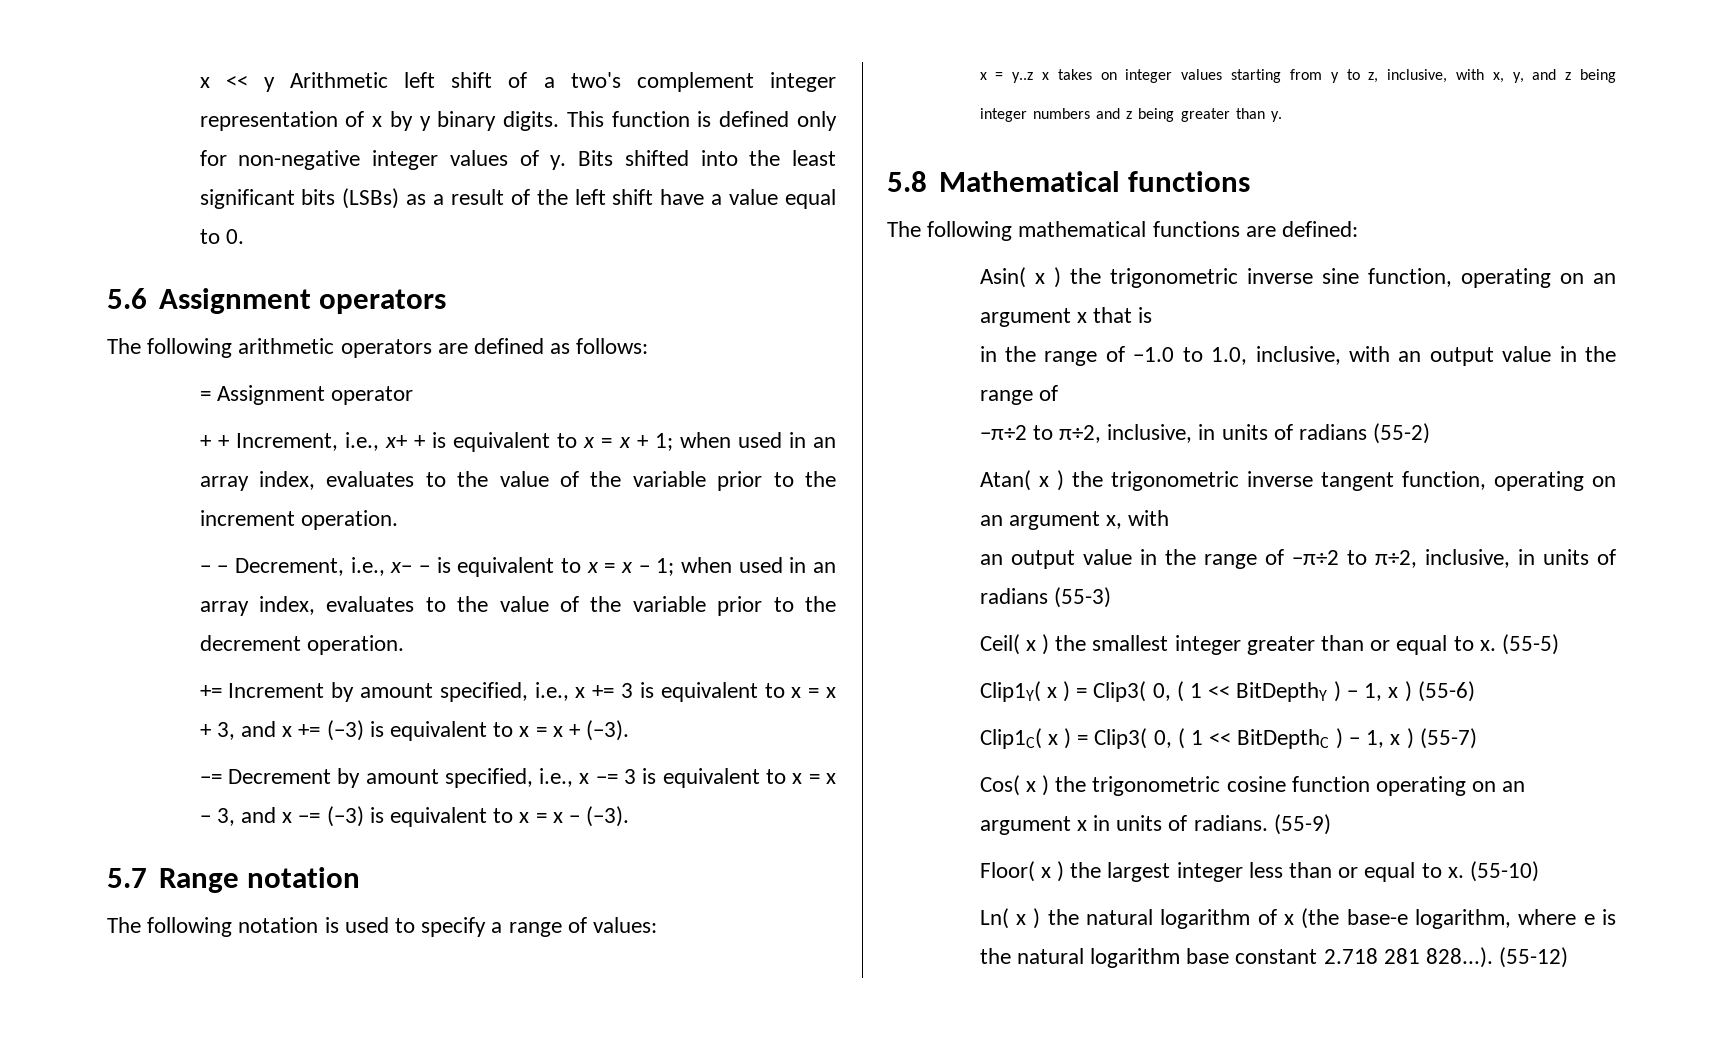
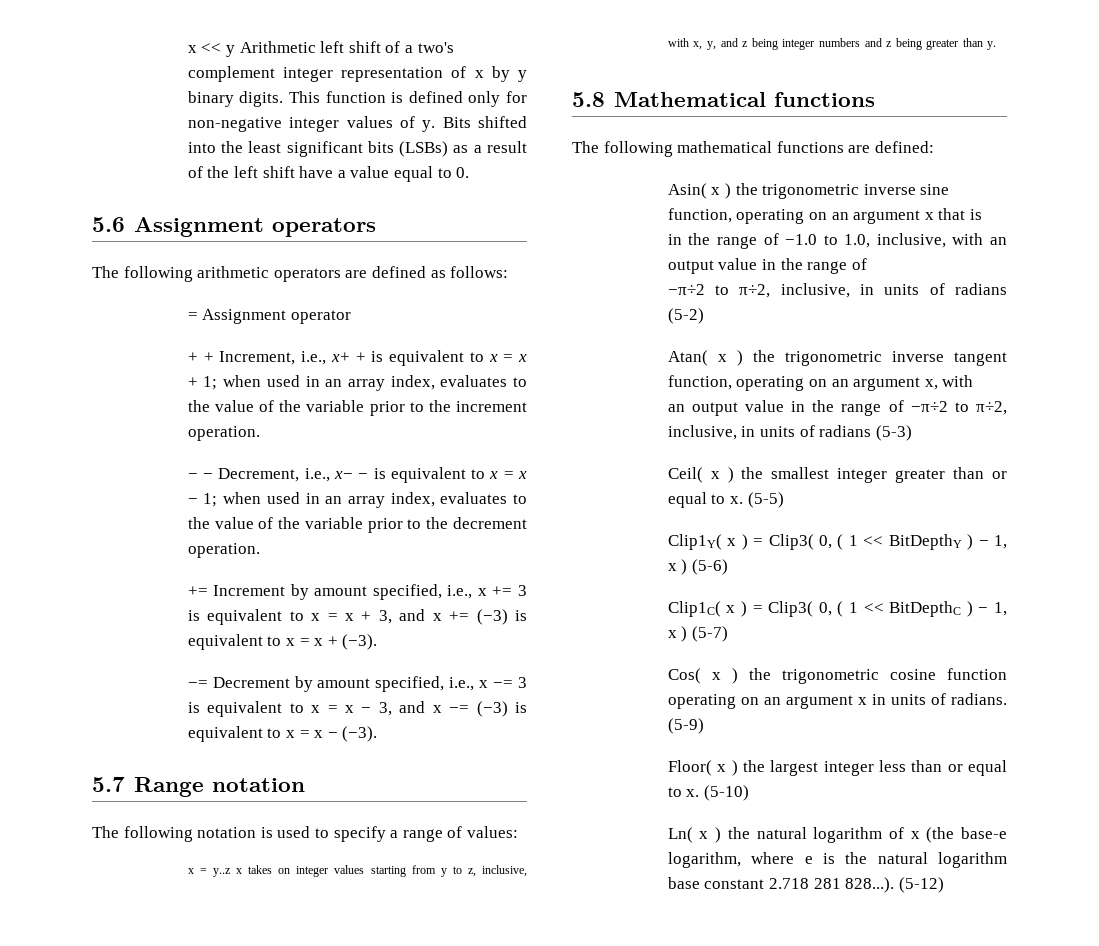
[1373,423,1431,444] (55-2) -> [667,308,704,324] (5-2)
[1053,587,1111,608] (55-3) -> [875,425,912,441] (5-3)
[1502,634,1560,655] (55-5) -> [747,492,784,508] (5-5)
[1417,681,1475,702] (55-6) -> [691,559,728,575] (5-6)
[1419,728,1477,749] (55-7) -> [691,626,728,642] (5-7)
[1273,814,1331,835] (55-9) -> [667,718,704,734] (5-9)
[1470,861,1540,882] (55-10) -> [703,785,749,801] (5-10)
[1499,947,1569,968] (55-12) -> [898,877,944,893] (5-12)

